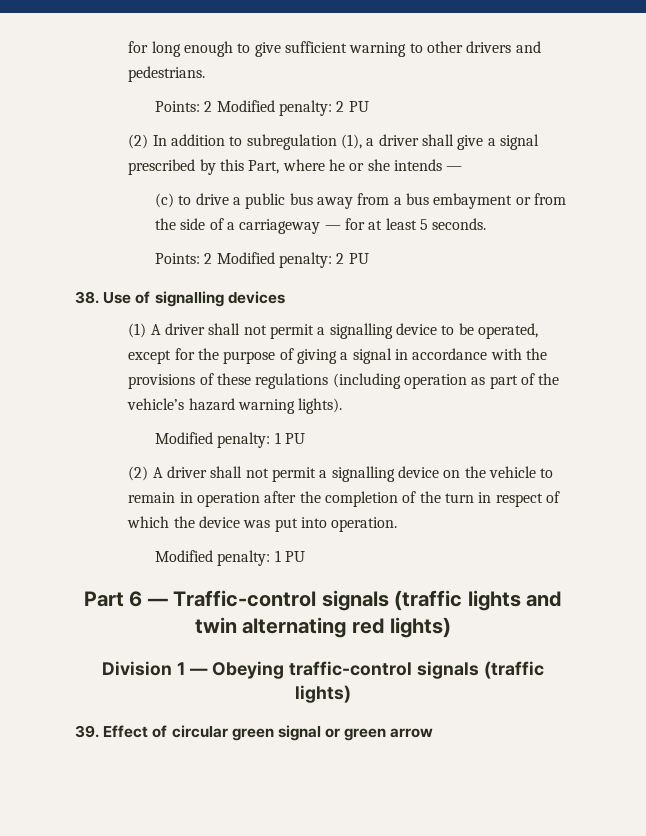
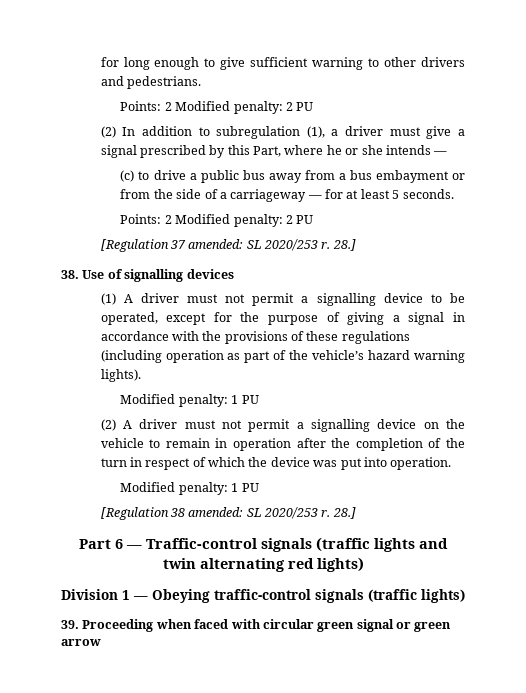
[421,134,454,146] shall -> [389,127,421,136] must
(369, 258) none -> [100,239,356,252] // [Regulation 37 amended: SL 2020/253 r. 28.]
[208,323,241,335] shall -> [187,294,219,303] must
[210,466,243,478] shall -> [184,420,216,429] must
(306, 556) none -> [100,507,356,520] // [Regulation 38 amended: SL 2020/253 r. 28.]
[103,725,168,738] Effect of -> [82,619,261,632] Proceeding when faced with

